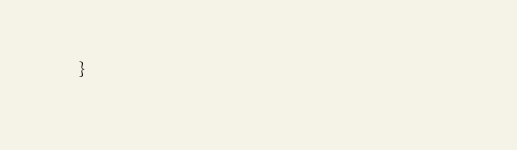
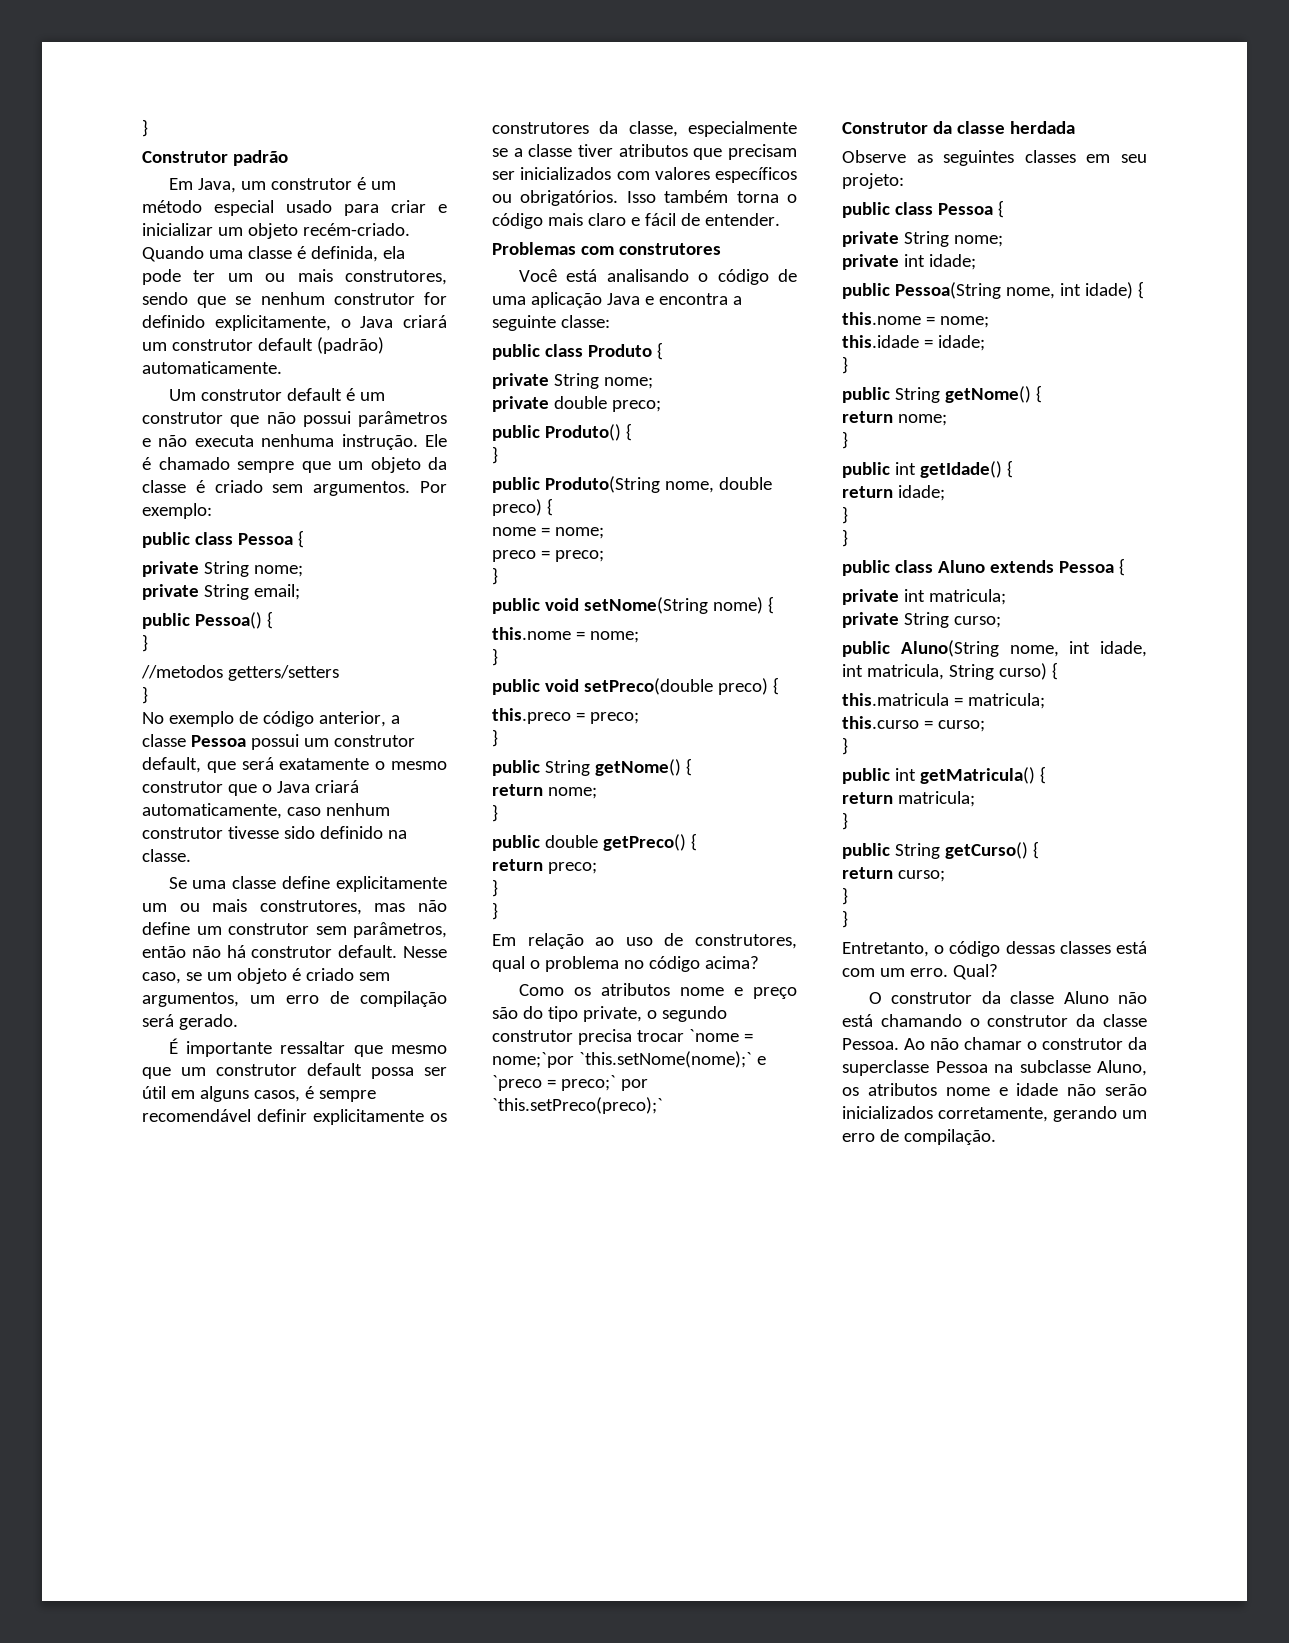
[79,61,85,77] } -> [142,119,148,137] [142,150,288,166] [168,177,396,193] [142,200,447,216] [142,223,410,239] [142,246,405,262] [142,269,447,285] [142,292,447,308] [142,315,447,331] [142,337,384,354] [142,361,282,374] [168,388,385,401] [142,411,447,427] [142,434,447,450] [142,457,447,473] [142,480,447,496] [142,503,212,519] [142,530,304,548] [142,561,303,577] [142,584,300,600] [142,611,273,629] [142,634,148,652] [141,665,339,681] [142,686,148,704] [142,711,400,727] [142,734,415,750] [142,757,447,773] [142,780,359,796] [142,803,390,819] [142,826,407,839] [142,849,191,862] [168,876,447,892] [142,899,447,915] [142,922,447,938] [142,945,447,958] [142,968,390,984] [142,991,447,1007] [142,1014,238,1030] [168,1038,447,1057] [142,1063,447,1079] [142,1086,376,1102] [142,1109,447,1125] [492,121,797,137] [492,144,797,160] [492,167,797,183] [492,190,797,206] [492,213,780,229] [492,242,721,255] [518,269,797,285] [492,292,742,308] [492,315,610,331] [492,342,663,360] [492,373,653,389] [492,396,661,412] [492,423,632,441] [492,446,498,464] [492,476,772,493] [492,498,553,516] [492,527,604,539] [492,550,604,562] [492,567,498,585] [492,596,774,614] [492,627,639,643] [492,648,498,666] [492,677,779,695] [492,708,639,724] [492,729,498,747] [492,758,692,776] [492,784,597,799] [492,804,498,822] [492,833,697,851] [492,859,597,874] [492,879,498,897] [492,902,498,920] [492,933,797,949] [492,956,759,972] [518,983,797,999] [492,1006,727,1022] [492,1029,753,1045] [492,1051,766,1068] [492,1075,648,1091] [492,1097,663,1114] [842,121,1075,134] [842,150,1147,166] [842,173,904,189] [842,200,1004,218] [842,231,1003,247] [842,254,976,270] [842,281,1144,299] [842,312,989,328] [842,335,985,351] [842,356,848,374] [842,385,1042,403] [842,411,947,426] [842,431,848,449] [842,460,1013,478] [842,485,945,501] [842,506,848,524] [842,529,848,547] [842,558,1125,576] [842,589,1006,605] [842,612,1001,628] [842,640,1147,657] [842,662,1058,680] [842,693,1045,709] [842,716,985,732] [842,737,848,755] [842,766,1046,784] [842,791,975,807] [842,812,848,830] [842,841,1039,859] [842,867,945,882] [842,887,848,905] [842,910,848,928] [842,941,1147,957] [842,964,998,980] [868,991,1147,1004] [842,1014,1147,1027] [842,1037,1147,1050] [842,1060,1147,1076] [842,1083,1147,1096] [842,1106,1147,1122] [842,1129,996,1145] } // Construtor padrão // Em Java, um construtor é um método especial usado para criar e inicializar um objeto recém-criado. Quando uma classe é definida, ela pode ter um ou mais construtores, sendo que se nenhum construtor for definido explicitamente, o Java criará um construtor default (padrão) automaticamente. // Um construtor default é um construtor que não possui parâmetros e não executa nenhuma instrução. Ele é chamado sempre que um objeto da classe é criado sem argumentos. Por exemplo: // public class Pessoa { // private String nome; // private String email; // public Pessoa() { // } // //metodos getters/setters // } // No exemplo de código anterior, a classe Pessoa possui um construtor default, que será exatamente o mesmo construtor que o Java criará automaticamente, caso nenhum construtor tivesse sido definido na classe. // Se uma classe define explicitamente um ou mais construtores, mas não define um construtor sem parâmetros, então não há construtor default. Nesse caso, se um objeto é criado sem argumentos, um erro de compilação será gerado. // É importante ressaltar que mesmo que um construtor default possa ser útil em alguns casos, é sempre recomendável definir explicitamente os construtores da classe, especialmente se a classe tiver atributos que precisam ser inicializados com valores específicos ou obrigatórios. Isso também torna o código mais claro e fácil de entender. // Problemas com construtores // Você está analisando o código de uma aplicação Java e encontra a seguinte classe: // public class Produto { // private String nome; // private double preco; // public Produto() { // } // public Produto(String nome, double preco) { // nome = nome; // preco = preco; // } // public void setNome(String nome) { // this.nome = nome; // } // public void setPreco(double preco) { // this.preco = preco; // } // public String getNome() { // return nome; // } // public double getPreco() { // return preco; // } // } // Em relação ao uso de construtores, qual o problema no código acima? // Como os atributos nome e preço são do tipo private, o segundo construtor precisa trocar `nome = nome;`por `this.setNome(nome);` e `preco = preco;` por `this.setPreco(preco);` // Construtor da classe herdada // Observe as seguintes classes em seu projeto: // public class Pessoa { // private String nome; // private int idade; // public Pessoa(String nome, int idade) { // this.nome = nome; // this.idade = idade; // } // public String getNome() { // return nome; // } // public int getIdade() { // return idade; // } // } // public class Aluno extends Pessoa { // private int matricula; // private String curso; // public Aluno(String nome, int idade, int matricula, String curso) { // this.matricula = matricula; // this.curso = curso; // } // public int getMatricula() { // return matricula; // } // public String getCurso() { // return curso; // } // } // Entretanto, o código dessas classes está com um erro. Qual? // O construtor da classe Aluno não está chamando o construtor da classe Pessoa. Ao não chamar o construtor da superclasse Pessoa na subclasse Aluno, os atributos nome e idade não serão inicializados corretamente, gerando um erro de compilação.

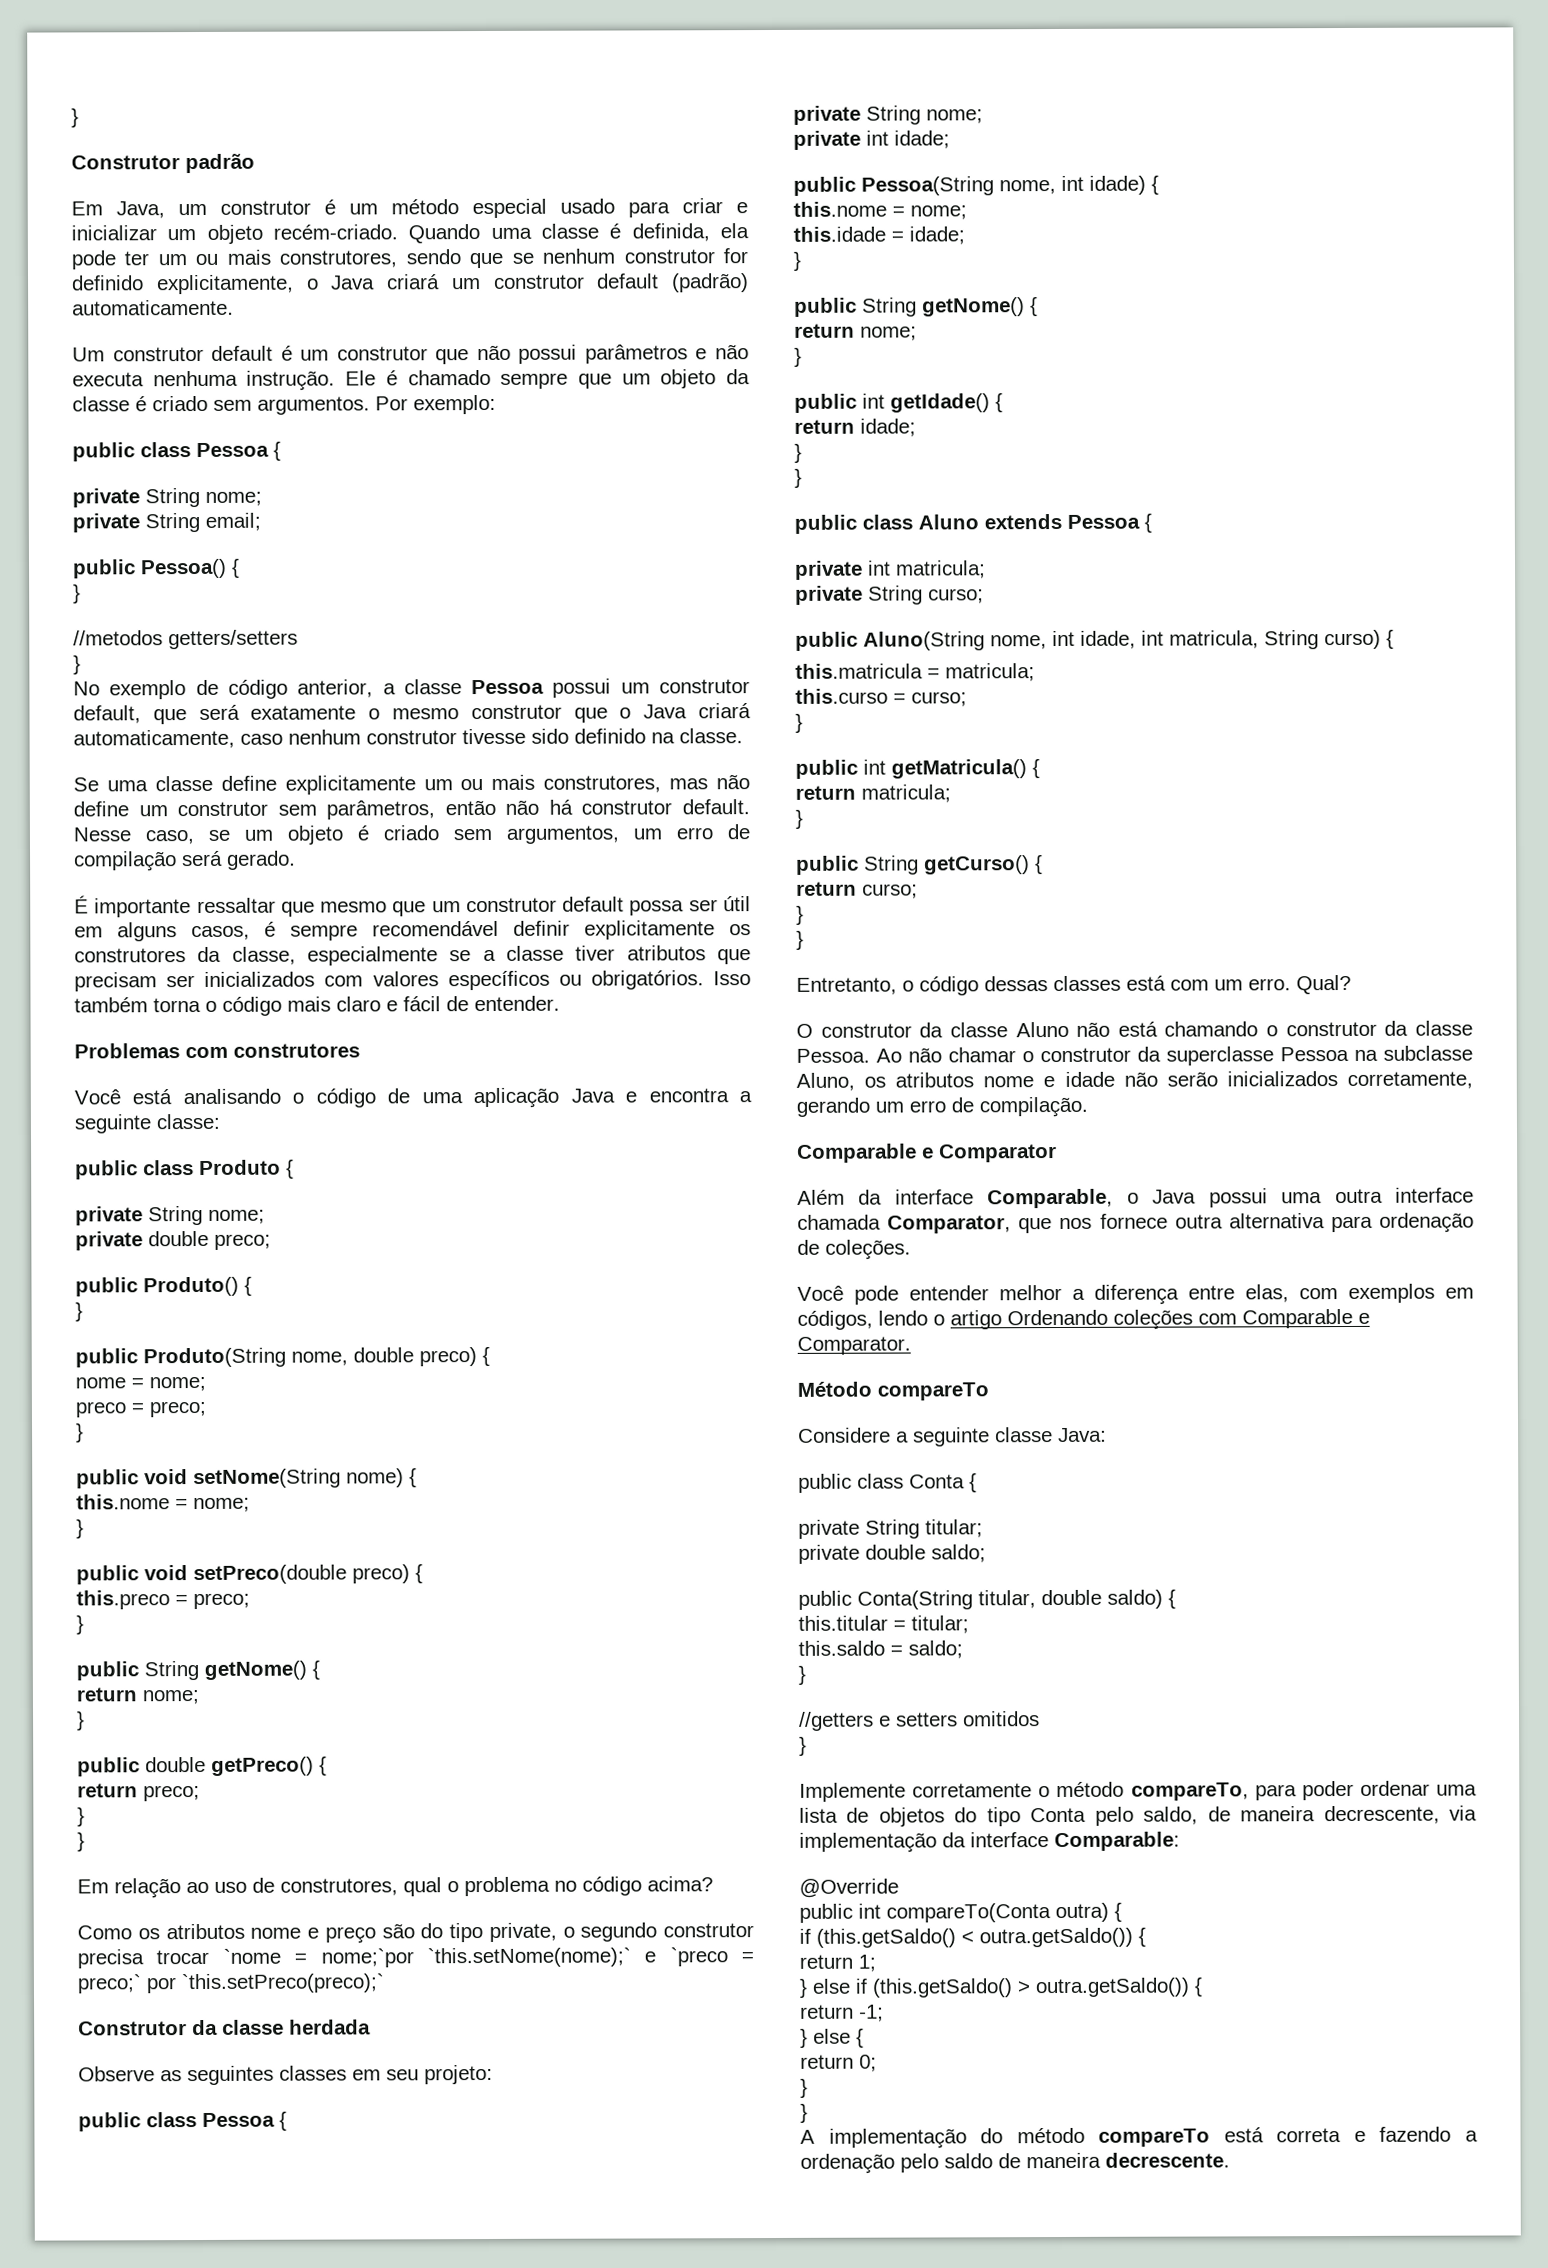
(996, 1137) none -> [797,1143,1057,1163] [797,1187,1474,1209] [797,1212,1474,1234] [797,1239,911,1260] [797,1283,1474,1305] [797,1308,1370,1330] [797,1336,911,1355] [797,1381,989,1401] [798,1427,1107,1447] [798,1473,977,1493] [798,1519,983,1539] [798,1544,986,1564] [798,1589,1176,1610] [798,1615,969,1634] [798,1640,963,1659] [798,1665,806,1685] [799,1711,1040,1731] [799,1736,807,1756] [799,1780,1477,1802] [799,1805,1477,1827] [799,1831,1180,1853] [799,1878,899,1898] [799,1902,1122,1923] [799,1927,1146,1948] [799,1954,876,1972] [799,1977,1203,1998] [800,2004,884,2022] [800,2028,864,2048] [800,2054,877,2072] [800,2078,808,2098] [800,2103,808,2123] [800,2126,1478,2149] [800,2152,1230,2174] // Comparable e Comparator // Além da interface Comparable, o Java possui uma outra interface chamada Comparator, que nos fornece outra alternativa para ordenação de coleções. // Você pode entender melhor a diferença entre elas, com exemplos em códigos, lendo o artigo Ordenando coleções com Comparable e Comparator. // Método compareTo // Considere a seguinte classe Java: // public class Conta { // private String titular; // private double saldo; // public Conta(String titular, double saldo) { // this.titular = titular; // this.saldo = saldo; // } // //getters e setters omitidos // } // Implemente corretamente o método compareTo, para poder ordenar uma lista de objetos do tipo Conta pelo saldo, de maneira decrescente, via implementação da interface Comparable: // @Override // public int compareTo(Conta outra) { // if (this.getSaldo() < outra.getSaldo()) { // return 1; // } else if (this.getSaldo() > outra.getSaldo()) { // return -1; // } else { // return 0; // } // } // A implementação do método compareTo está correta e fazendo a ordenação pelo saldo de maneira decrescente.

